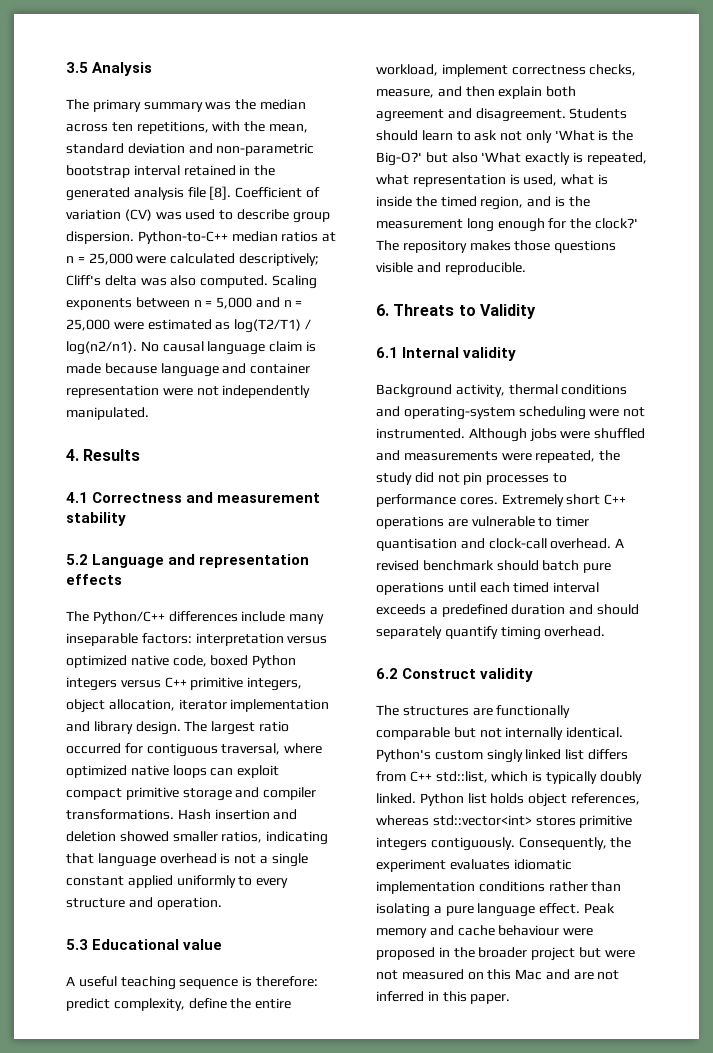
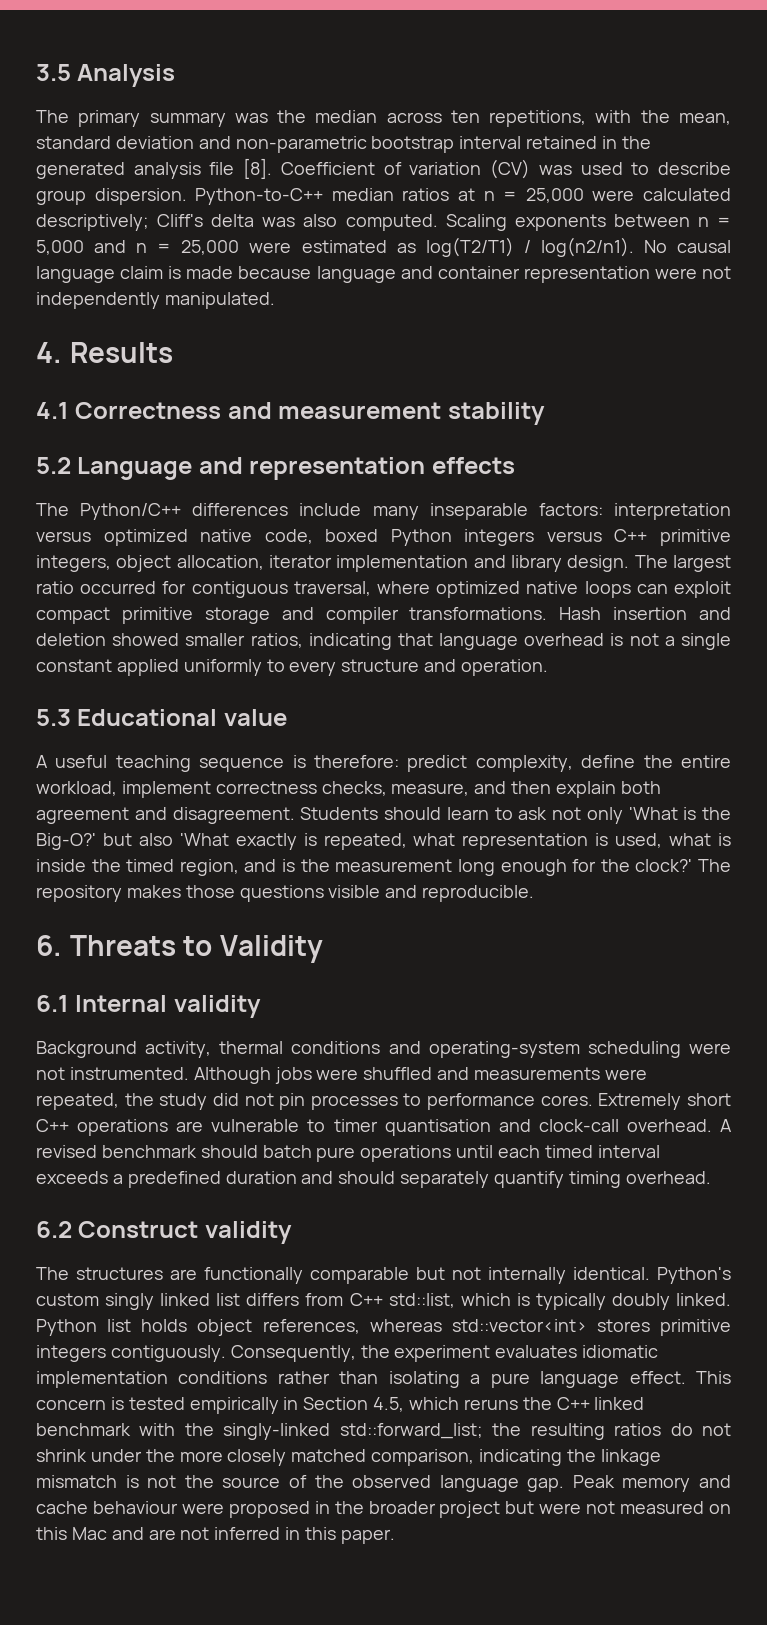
(581, 908) none -> [696,1371,732,1384] [36,1397,645,1414] [36,1423,732,1440] [36,1449,661,1466] [36,1475,565,1492] This concern is tested empirically in Section 4.5, which reruns the C++ linked benchmark with the singly-linked std::forward_list; the resulting ratios do not shrink under the more closely matched comparison, indicating the linkage mismatch is not the source of the observed language gap.

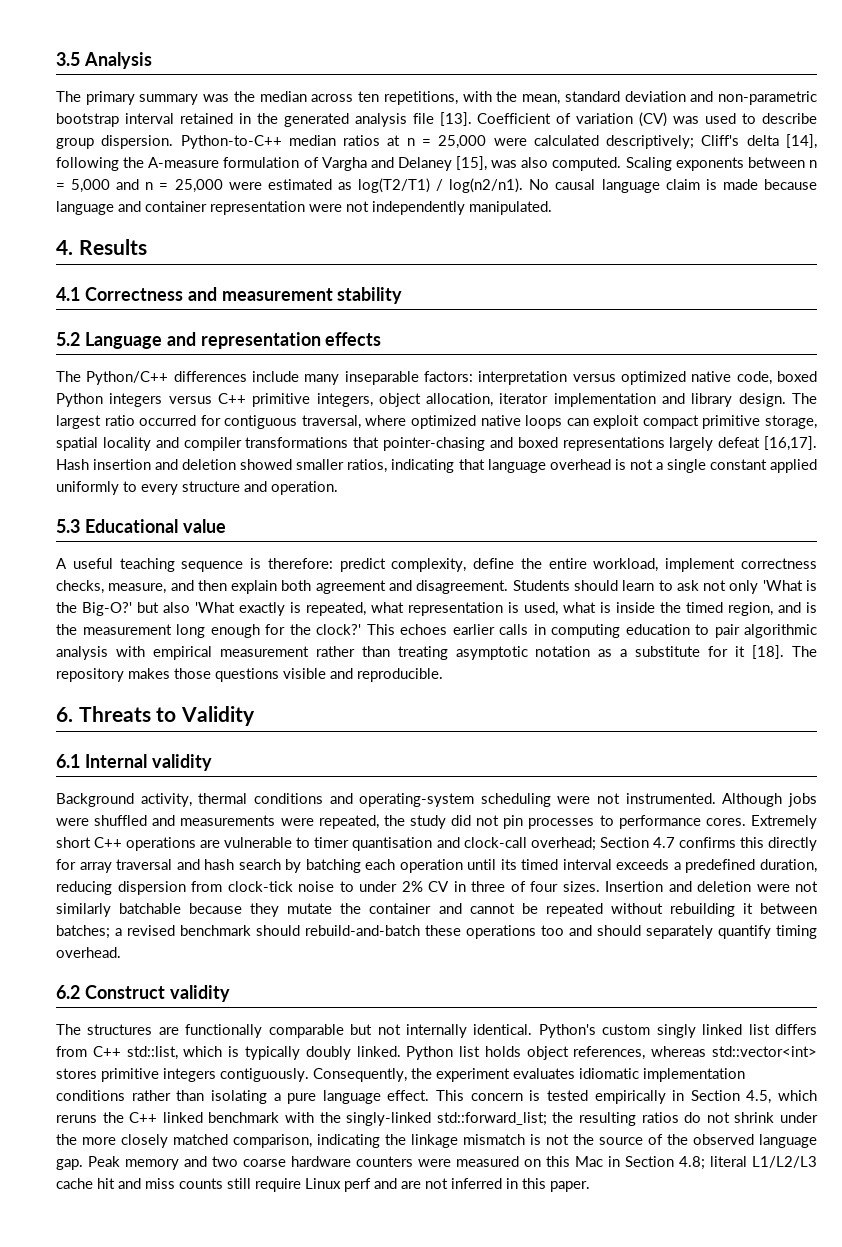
[243,158,273,179] [8]. -> [439,112,472,126] [13].
(255, 220) none -> [786,134,818,149] [56,156,488,171] [14], following the A-measure formulation of Vargha and Delaney [15],
[204,607,548,624] storage and compiler transformations. -> [764,415,817,429] [56,436,818,451] storage, spatial locality and compiler transformations that pointer-chasing and boxed representations largely defeat [16,17].
(693, 865) none -> [366,624,817,638] [56,645,785,660] This echoes earlier calls in computing education to pair algorithmic analysis with empirical measurement rather than treating asymptotic notation as a substitute for it [18].
[626,1119,733,1132] [36,1145,541,1162] overhead. A revised benchmark should batch pure operations until each -> [530,837,818,851] [56,859,517,873] overhead; Section 4.7 confirms this directly for array traversal and hash search by batching each operation until its
[225,1171,297,1184] duration -> [759,859,817,873] [56,881,818,895] [56,903,817,917] [56,925,564,939] duration, reducing dispersion from clock-tick noise to under 2% CV in three of four sizes. Insertion and deletion were not similarly batchable because they mutate the container and cannot be repeated without rebuilding it between batches; a revised benchmark should rebuild-and-batch these operations too
[36,1501,732,1518] [36,1527,107,1540] cache behaviour were proposed in the broader project but were not measured on this Mac -> [212,1156,817,1170] [56,1178,371,1192] two coarse hardware counters were measured on this Mac in Section 4.8; literal L1/L2/L3 cache hit and miss counts still require Linux perf

